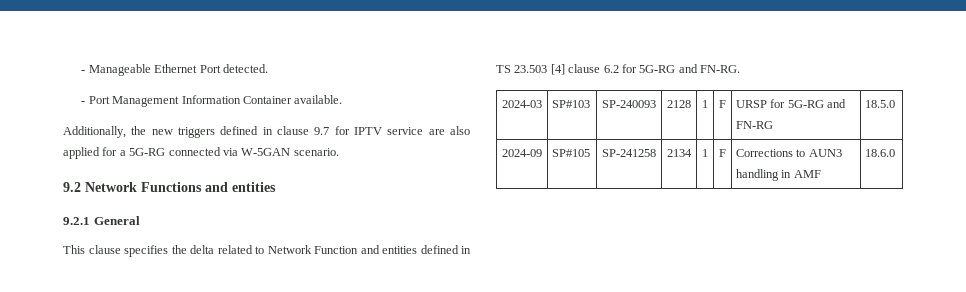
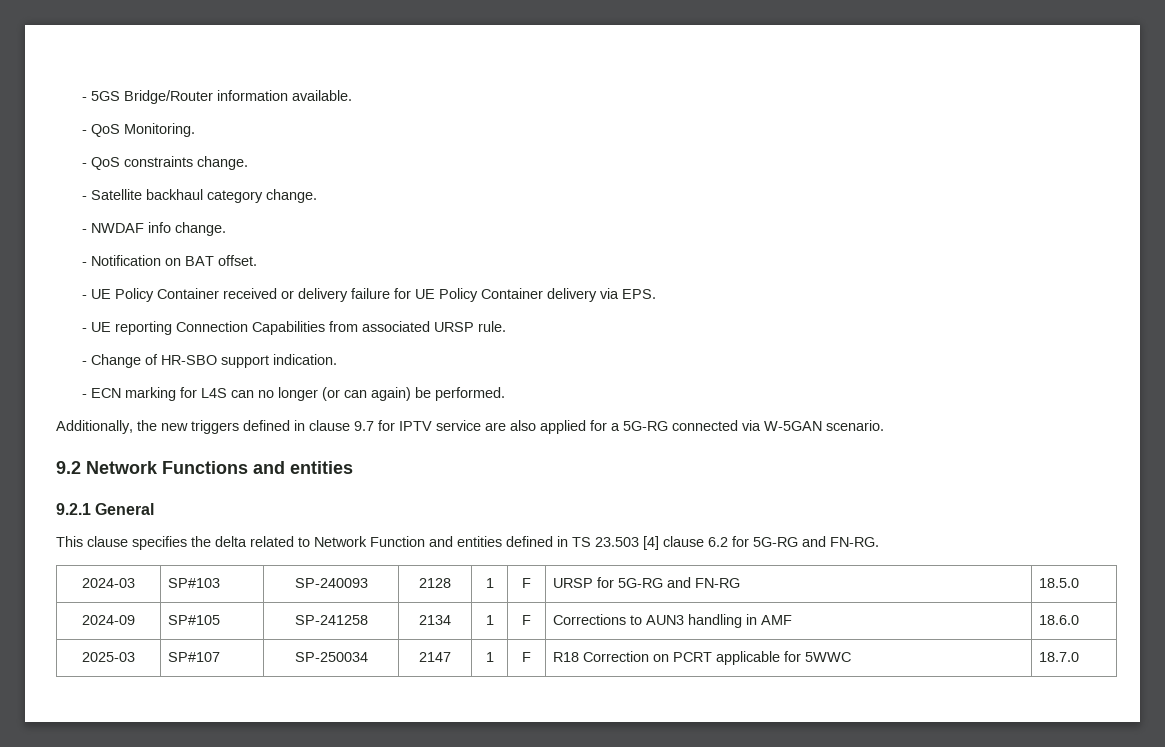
[81,64,268,76] [81,95,343,107] - Manageable Ethernet Port detected. // - Port Management Information Container available. -> [82,90,353,104] [82,123,196,137] [82,156,249,170] [82,189,318,203] [82,222,227,236] [82,255,258,266] [82,288,657,302] [82,321,507,335] [82,354,338,368] [82,387,506,401] - 5GS Bridge/Router information available. // - QoS Monitoring. // - QoS constraints change. // - Satellite backhaul category change. // - NWDAF info change. // - Notification on BAT offset. // - UE Policy Container received or delivery failure for UE Policy Container delivery via EPS. // - UE reporting Connection Capabilities from associated URSP rule. // - Change of HR-SBO support indication. // - ECN marking for L4S can no longer (or can again) be performed.
(896, 153) none -> [82,652,135,662] [167,652,220,662] [294,652,368,662] [419,652,451,662] [485,652,494,662] [522,652,531,662] [552,651,851,665] [1038,652,1079,662] // 2025-03 | SP#107 | SP-250034 | 2147 | 1 | F | R18 Correction on PCRT applicable for 5WWC | 18.7.0

